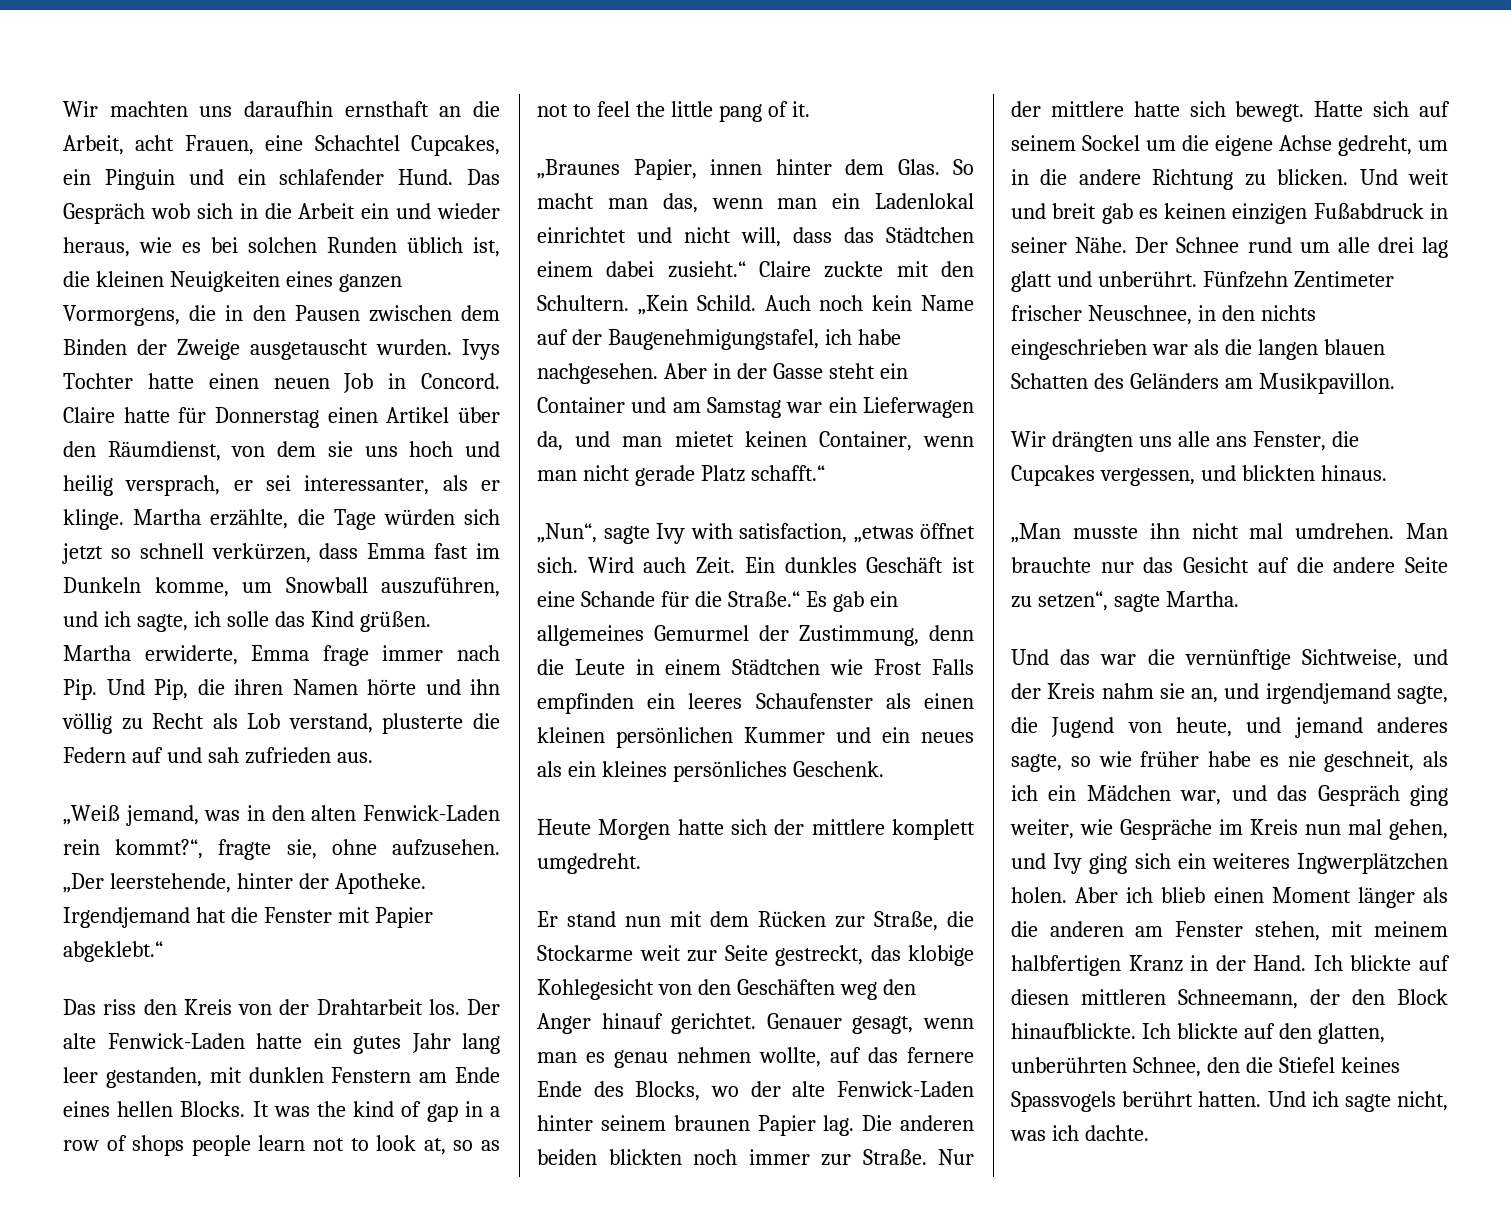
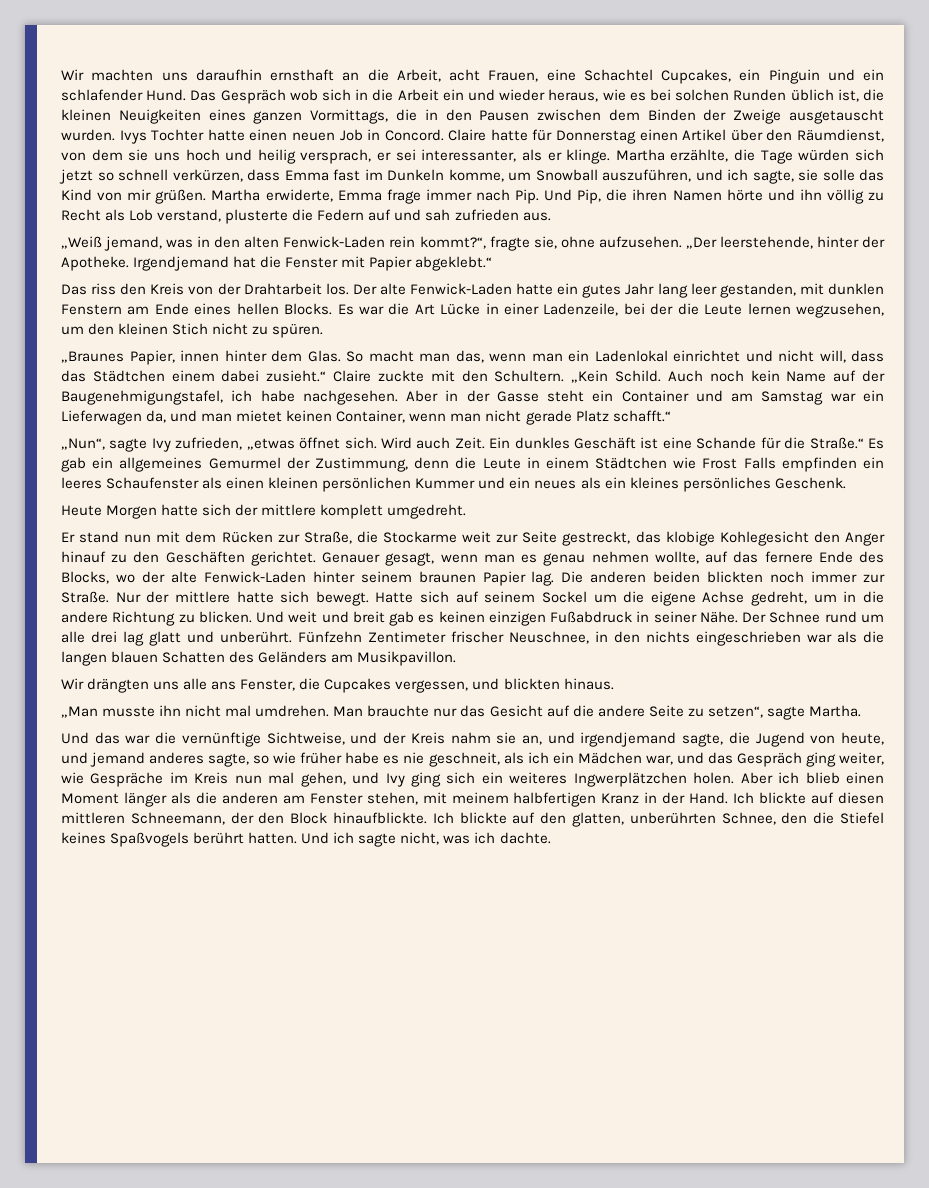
[63,305,180,326] Vormorgens, -> [310,109,389,124] Vormittags,
[193,611,221,627] ich -> [798,169,818,181] sie
(354, 619) none -> [97,189,152,201] von mir
[252,1101,500,1122] [63,1135,501,1156] [537,101,810,122] It was the kind of gap in a row of shops people learn not to look at, so as not to feel the little pang of it. -> [337,303,885,318] [61,323,324,338] Es war die Art Lücke in einer Ladenzeile, bei der die Leute lernen wegzusehen, um den kleinen Stich nicht zu spüren.
[690,523,847,543] with satisfaction, -> [175,437,243,450] zufrieden,
[657,979,916,1000] [537,1013,663,1034] von den Geschäften weg den Anger hinauf -> [813,531,885,546] [61,551,245,563] den Anger hinauf zu den Geschäften
[1011,1091,1116,1112] Spassvogels -> [110,832,190,847] Spaßvogels

